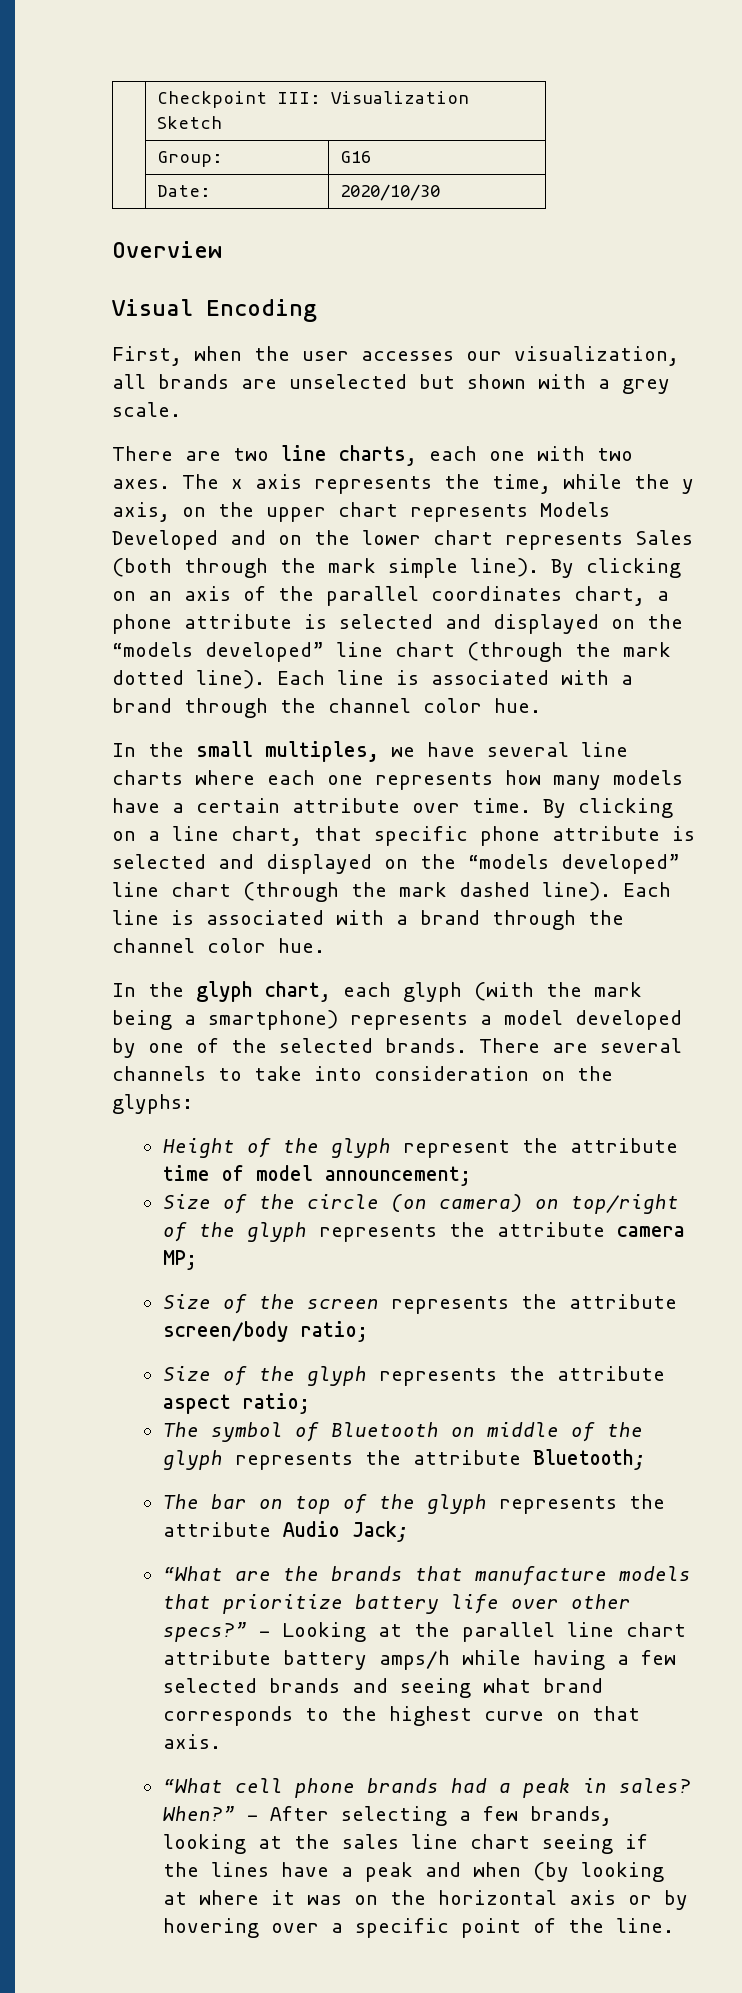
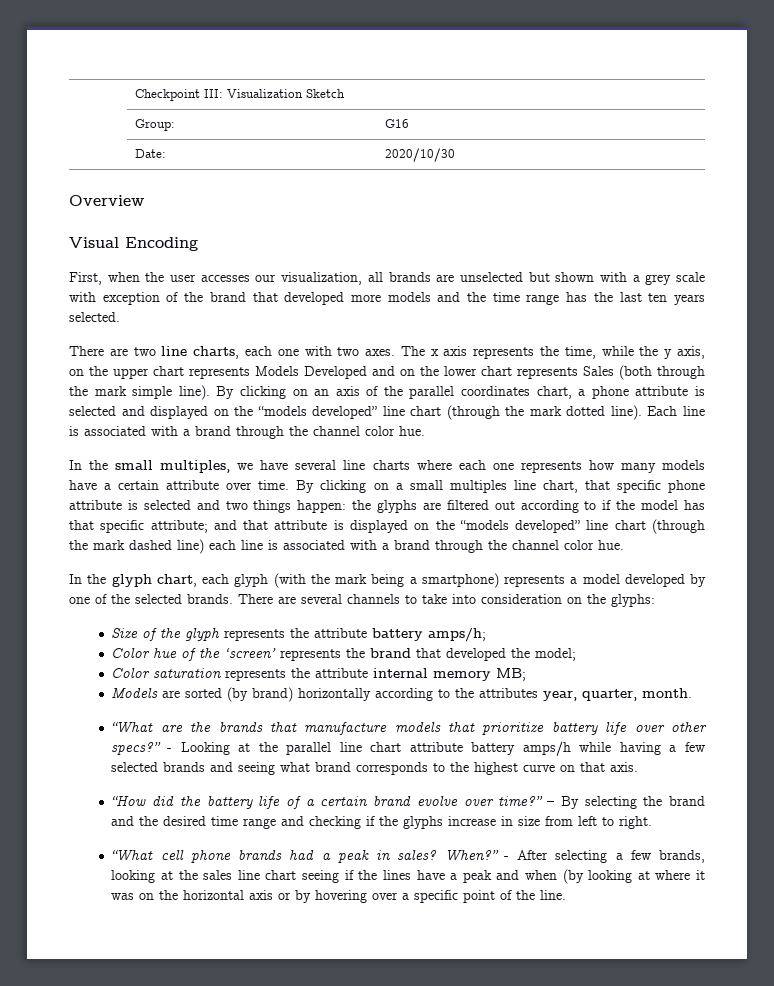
[112,402,181,417] scale. -> [676,272,705,282] [69,292,705,305] [69,312,120,322] scale with exception of the brand that developed more models and the time range has the last ten years selected.
(160, 836) none -> [409,480,507,493] small multiples
(254, 861) none -> [225,500,705,513] [69,520,344,533] two things happen: the glyphs are filtered out according to if the model has that specific attribute; and that attribute is
[542,882,671,901] line). Each -> [177,539,236,554] line) each
[162,1138,678,1158] [162,1165,471,1186] [162,1194,679,1214] [162,1222,685,1242] [162,1250,197,1270] [162,1294,677,1314] [162,1321,368,1342] // Height of the glyph represent the attribute time of model announcement; // Size of the circle (on camera) on top/right of the glyph represents the attribute camera MP; // Size of the screen represents the attribute screen/body ratio; -> (655, 600) none
[162,1393,310,1414] [162,1422,643,1442] [162,1449,646,1470] [162,1494,665,1514] [162,1521,409,1542] aspect ratio; // The symbol of Bluetooth on middle of the glyph represents the attribute Bluetooth; // The bar on top of the glyph represents the attribute Audio Jack; -> [372,628,487,642] [111,648,577,661] [111,668,527,681] [111,687,693,702] battery amps/h; // Color hue of the ‘screen’ represents the brand that developed the model; // Color saturation represents the attribute internal memory MB; // Models are sorted (by brand) horizontally according to the attributes year, quarter, month.
(221, 1741) none -> [111,795,705,809] [111,816,653,829] // “How did the battery life of a certain brand evolve over time?” – By selecting the brand and the desired time range and checking if the glyphs increase in size from left to right.

